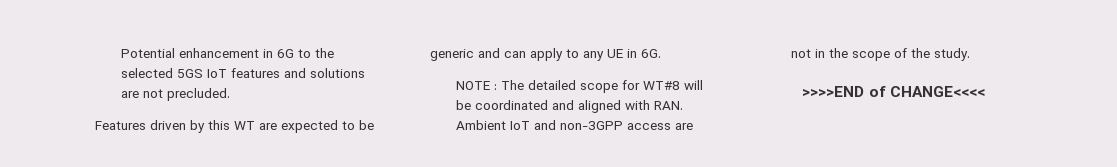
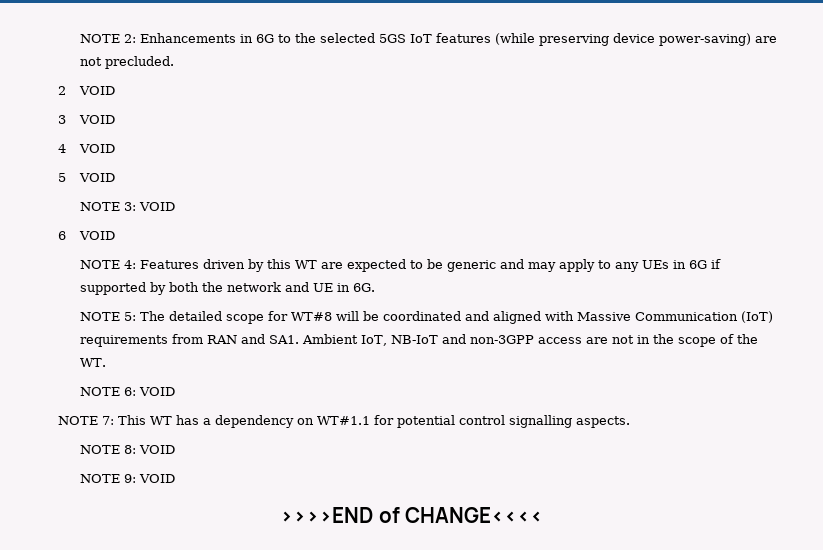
[121,48,260,58] Potential enhancement -> [79,33,236,43] NOTE 2: Enhancements
[284,68,366,78] and solutions -> [494,33,751,46] (while preserving device power-saving)
(231, 94) none -> [57,86,115,95] [57,115,115,124] [57,144,115,153] [57,173,115,182] [79,202,175,211] [57,231,115,240] [79,260,136,269] 2 VOID // 3 VOID // 4 VOID // 5 VOID // NOTE 3: VOID // 6 VOID // NOTE 4:
[503,51,526,58] can -> [527,262,556,272] may
(604, 56) none -> [641,259,721,269] [79,282,309,295] UEs in 6G if supported by both the network and
[494,84,498,90] : -> [123,312,136,321] 5:
[654,101,684,110] [456,120,531,130] RAN. Ambient IoT -> [576,311,773,323] [79,334,438,347] Massive Communication (IoT) requirements from RAN and SA1. Ambient IoT, NB-IoT
[934,48,971,61] study. -> [79,358,106,367] [79,387,175,396] [57,415,630,428] [79,445,175,454] [79,474,175,483] WT. // NOTE 6: VOID // NOTE 7: This WT has a dependency on WT#1.1 for potential control signalling aspects. // NOTE 8: VOID // NOTE 9: VOID

